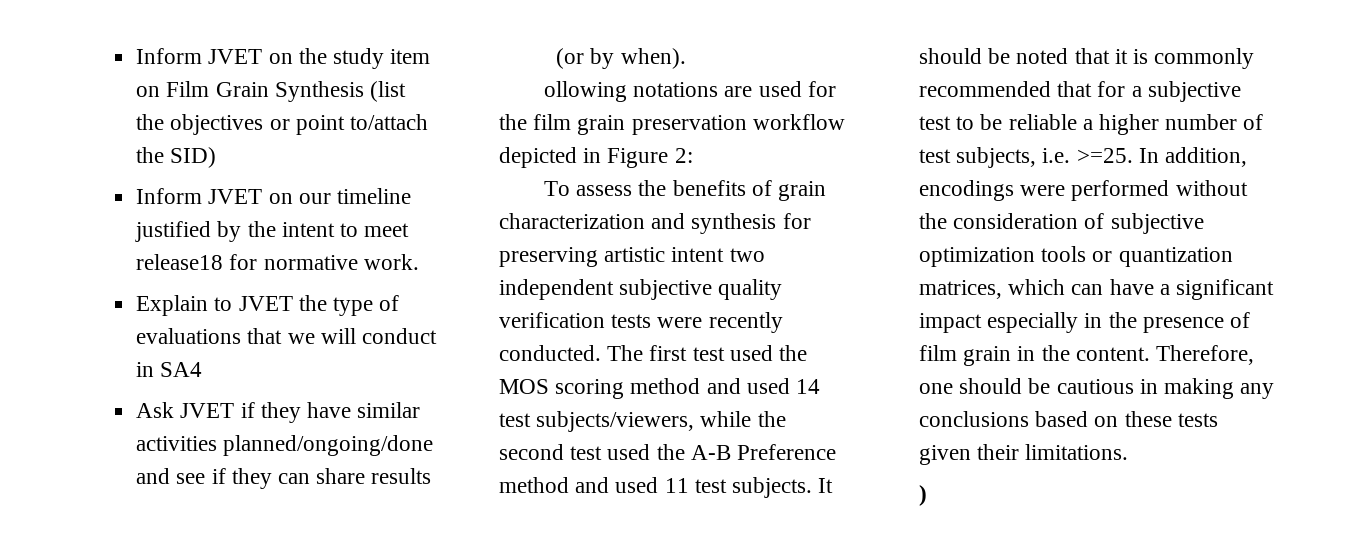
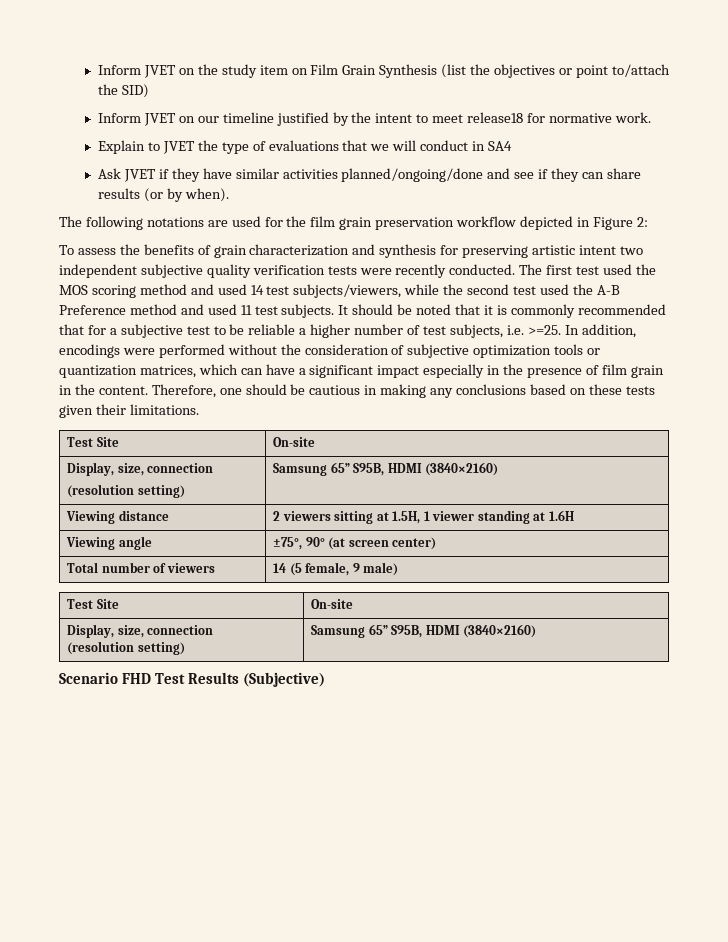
[543,81,627,102] ollowing -> [59,216,143,230] The following
[919,485,927,506] // ) -> [67,437,119,447] [273,437,316,447] [67,462,214,476] [67,484,185,498] [273,462,499,476] [66,510,169,524] [273,510,574,524] [66,536,152,550] [273,537,437,550] [67,562,215,573] [273,562,399,576] [67,599,119,609] [311,599,354,609] [67,624,214,638] [67,641,185,655] [311,624,537,638] [59,672,325,687] // Test Site | On-site // Display, size, connection // (resolution setting) | Samsung 65” S95B, HDMI (3840×2160) // Viewing distance | 2 viewers sitting at 1.5H, 1 viewer standing at 1.6H // Viewing angle | ±75°, 90° (at screen center) // Total number of viewers | 14 (5 female, 9 male) // Test Site | On-site // Display, size, connection // (resolution setting) | Samsung 65” S95B, HDMI (3840×2160) // Scenario FHD Test Results (Subjective)

